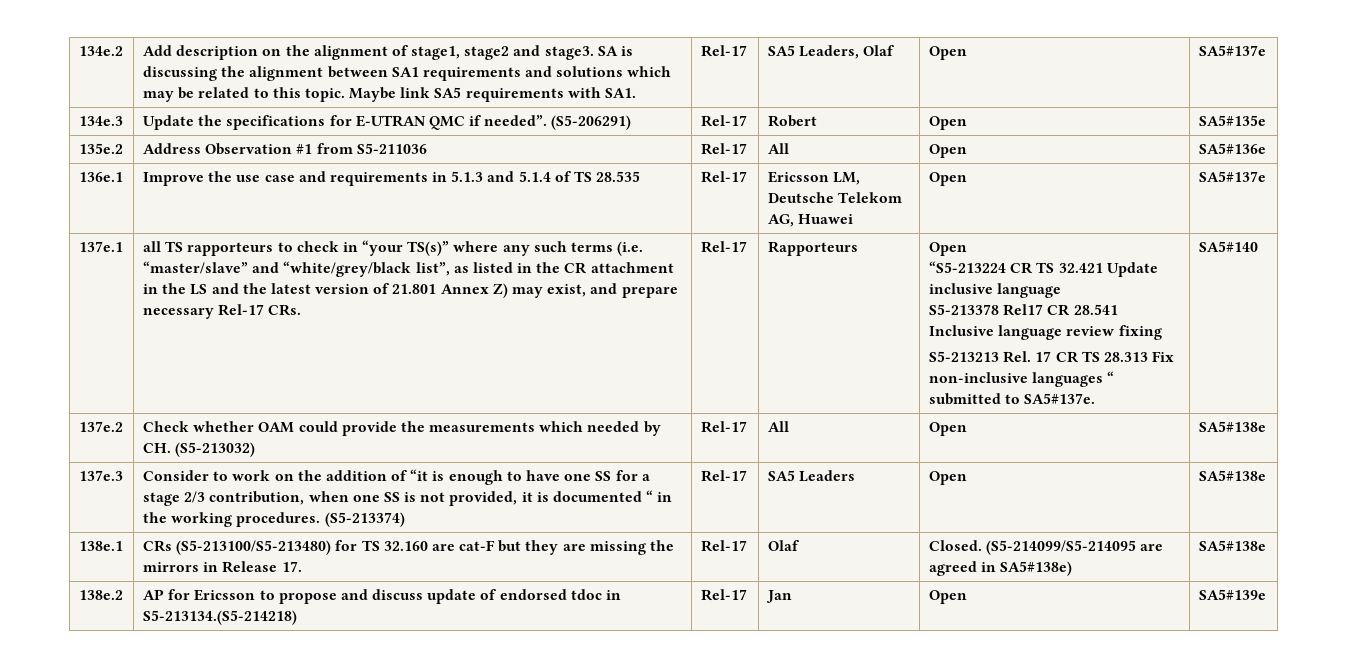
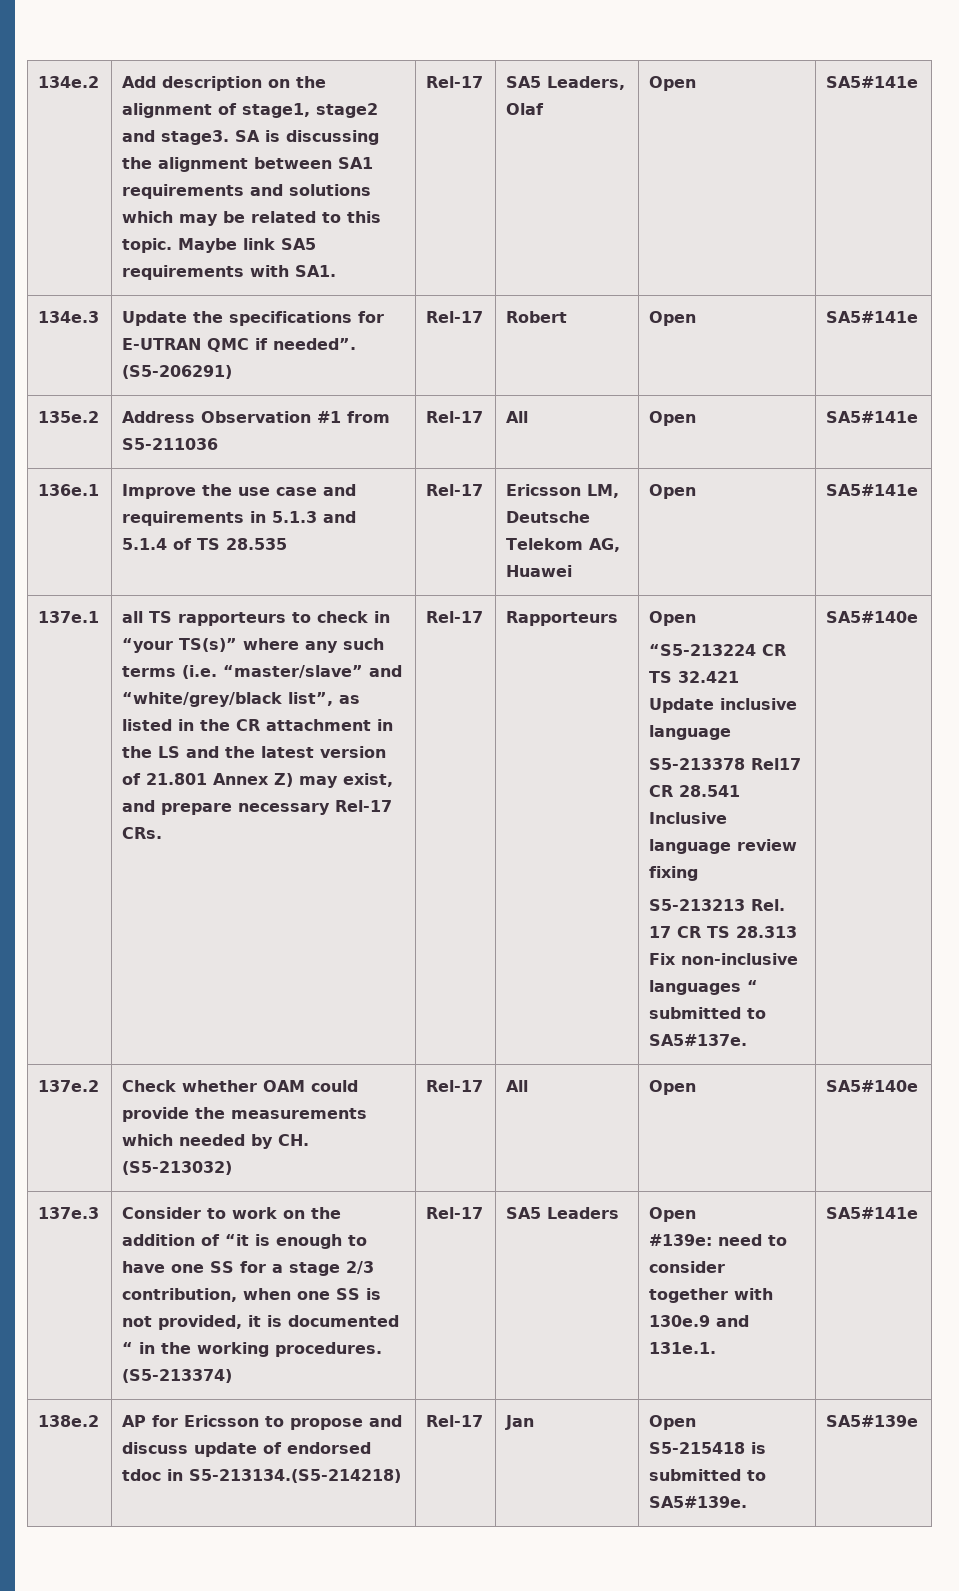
[1198,45,1266,56] SA5#137e -> [826,76,919,88] SA5#141e
[1198,115,1266,126] SA5#135e -> [826,311,919,323] SA5#141e
[1198,143,1266,154] SA5#136e -> [826,411,919,423] SA5#141e
[1198,171,1266,182] SA5#137e -> [826,484,919,496] SA5#141e
[1198,241,1258,252] SA5#140 -> [826,611,919,623] SA5#140e
[1198,421,1266,432] SA5#138e -> [826,1080,919,1092] SA5#140e
[1198,470,1266,481] [78,541,123,551] [142,540,675,555] [142,561,302,573] [700,540,747,552] [767,540,799,551] [928,540,1164,555] [928,561,1073,576] [1198,540,1266,551] | SA5#138e // 138e.1 | CRs (S5-213100/S5-213480) for TS 32.160 are cat-F but they are missing the mirrors in Release 17. | Rel-17 | Olaf | Closed. (S5-214099/S5-214095 are agreed in SA5#138e) | SA5#138e -> [649,1234,788,1246] [649,1261,726,1273] [649,1288,774,1303] [649,1315,750,1327] [649,1342,717,1354] [826,1207,919,1219] // #139e: need to consider together with 130e.9 and 131e.1. | SA5#141e
(967, 597) none -> [649,1442,767,1454] [649,1469,767,1481] [649,1496,748,1508] // S5-215418 is submitted to SA5#139e.

